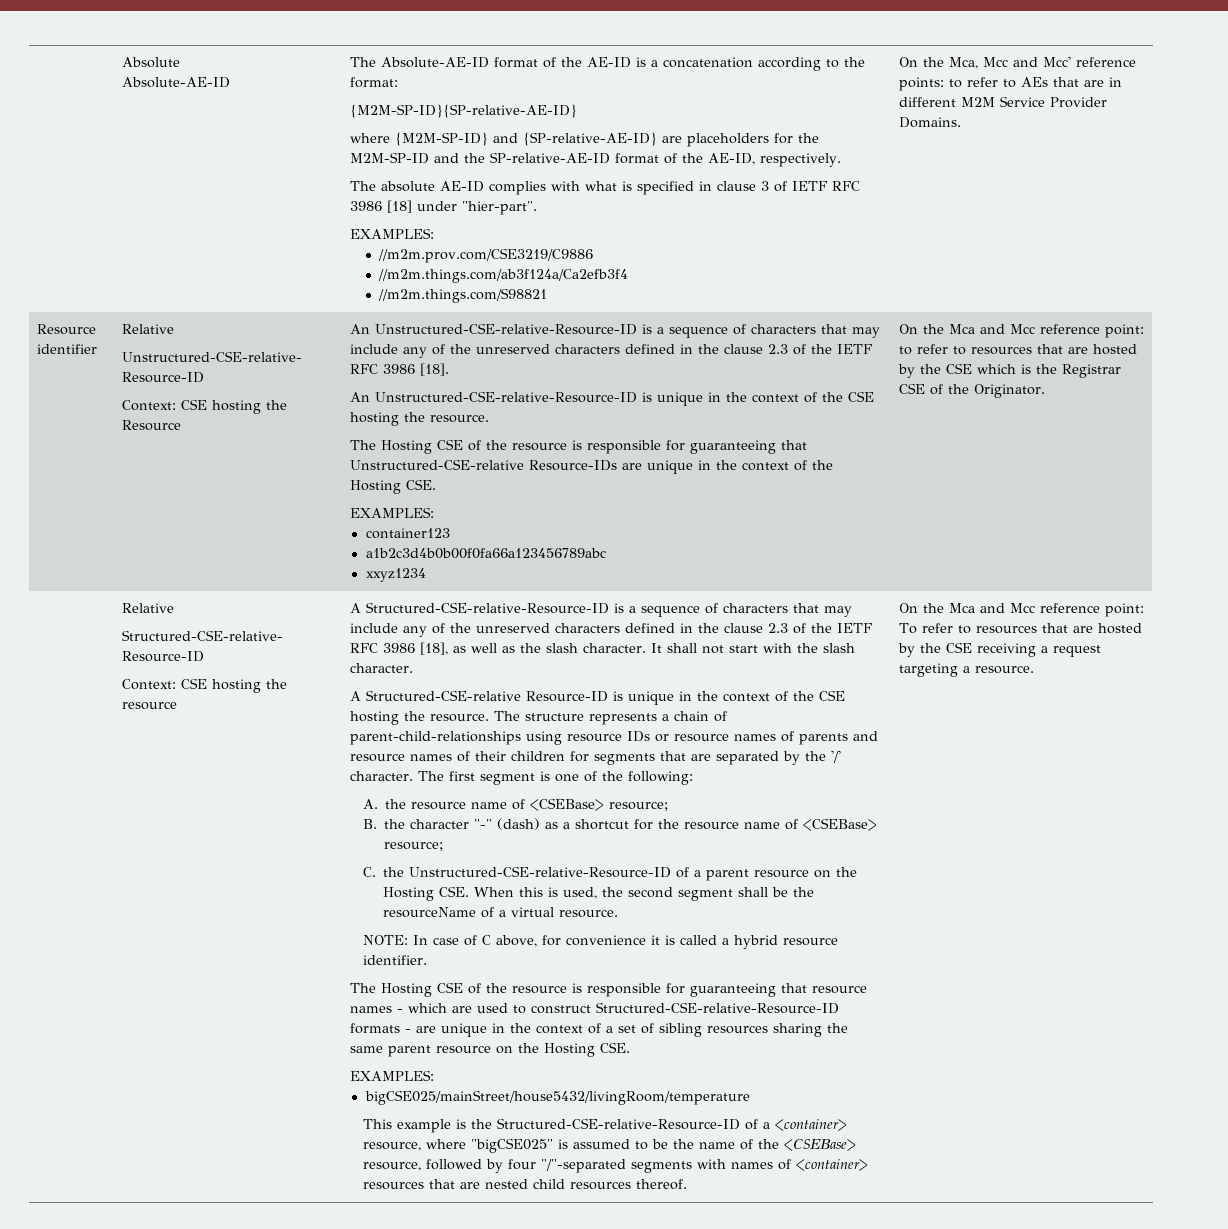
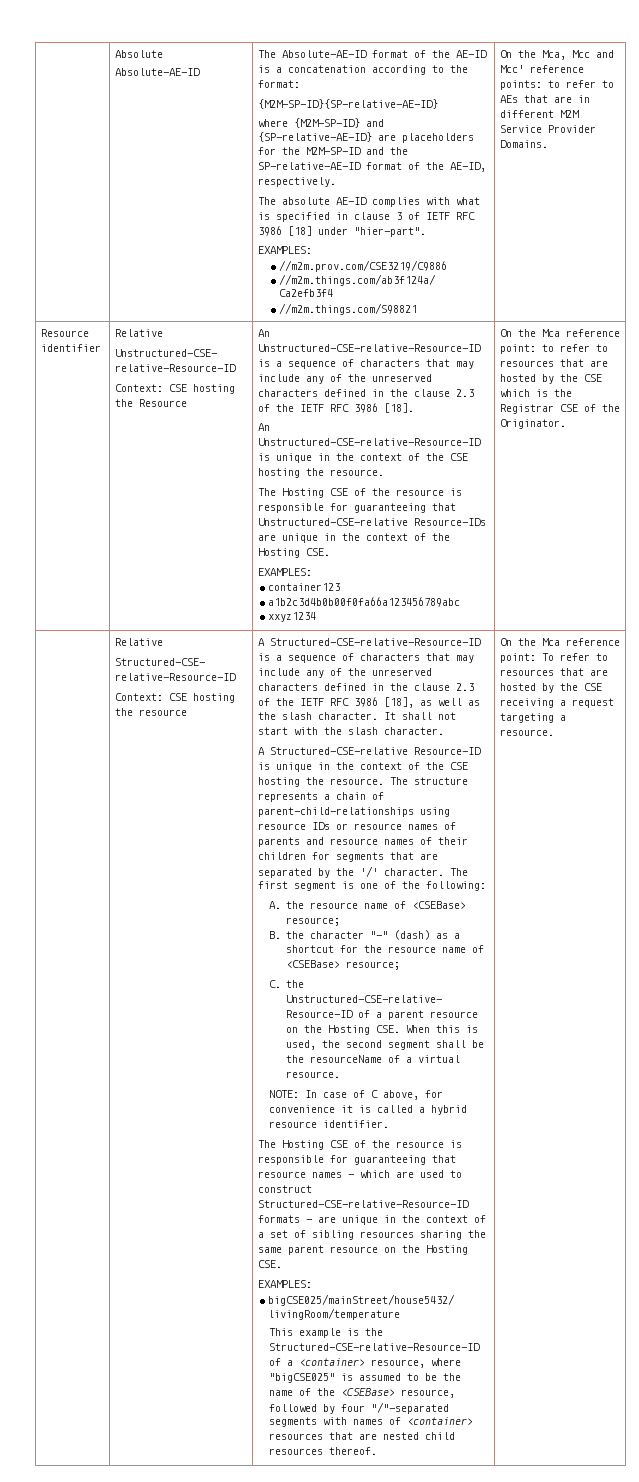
[979,324,1035,334] and Mcc -> (560, 333) none
[979,603,1035,613] and Mcc -> (560, 642) none

